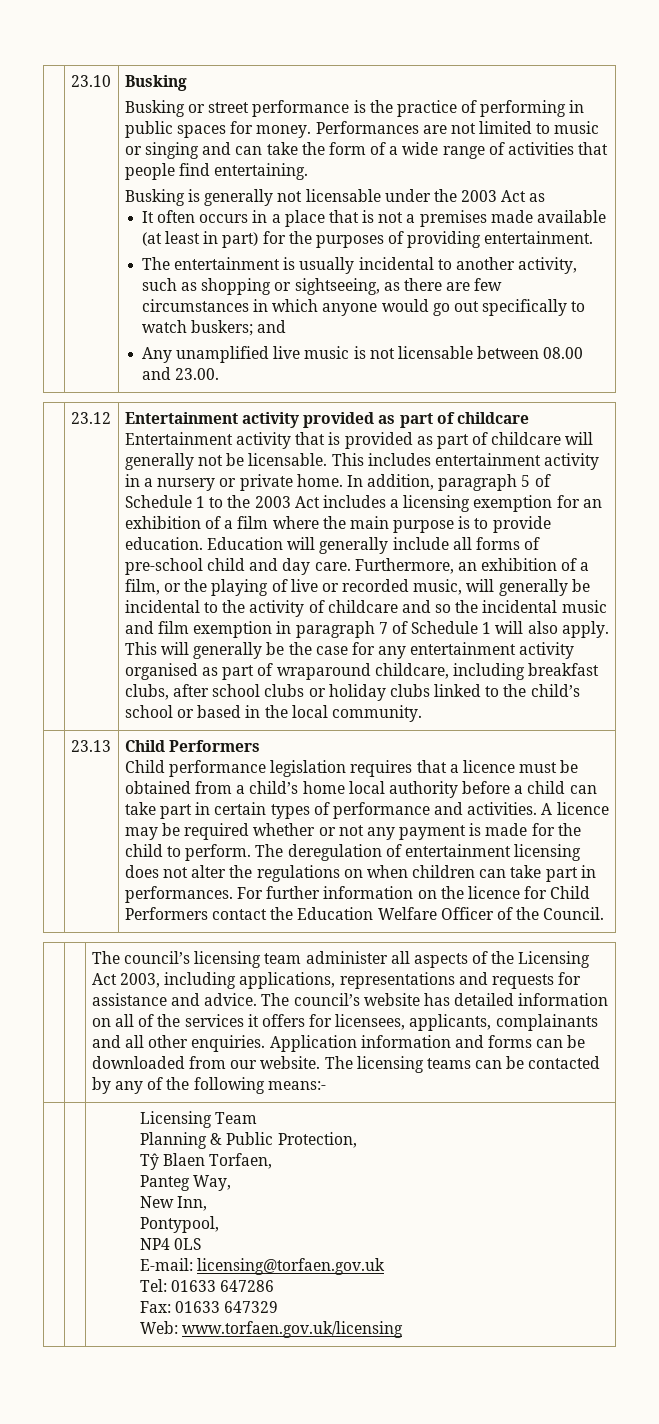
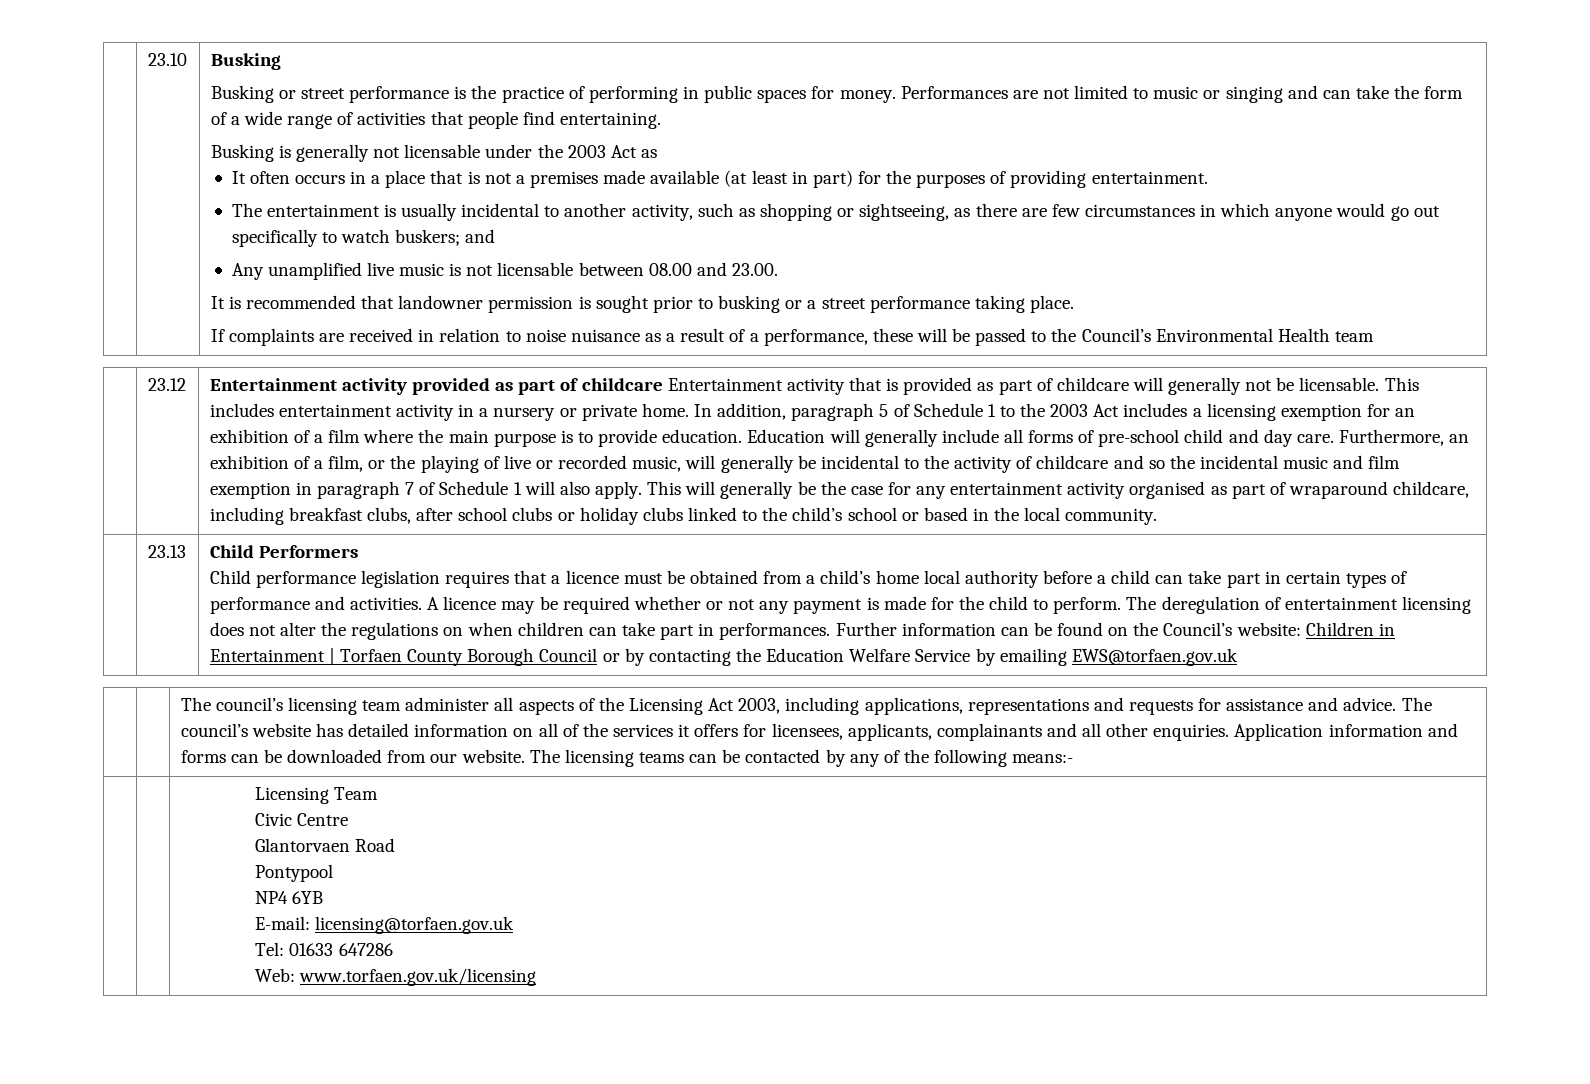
(219, 374) none -> [210,295,1074,313] [210,328,1374,346] // It is recommended that landowner permission is sought prior to busking or a street performance taking place. // If complaints are received in relation to noise nuisance as a result of a performance, these will be passed to the Council’s Environmental Health team
[236,886,591,899] [124,907,605,920] For further information on the licence for Child Performers contact the Education Welfare Officer of the Council. -> [835,622,1395,636] [209,648,1238,666] Further information can be found on the Council’s website: Children in Entertainment | Torfaen County Borough Council or by contacting the Education Welfare Service by emailing EWS@torfaen.gov.uk
[140,1132,357,1149] [140,1153,273,1170] [140,1175,232,1191] [140,1196,208,1211] [140,1216,220,1233] Planning & Public Protection, // Tŷ Blaen Torfaen, // Panteg Way, // New Inn, // Pontypool, -> [255,813,349,826] [255,838,396,852] [255,864,334,882] Civic Centre // Glantorvaen Road // Pontypool
[174,1238,202,1250] 0LS -> [292,891,324,904] 6YB
[140,1301,279,1313] // Fax: 01633 647329 -> (393, 949) none

